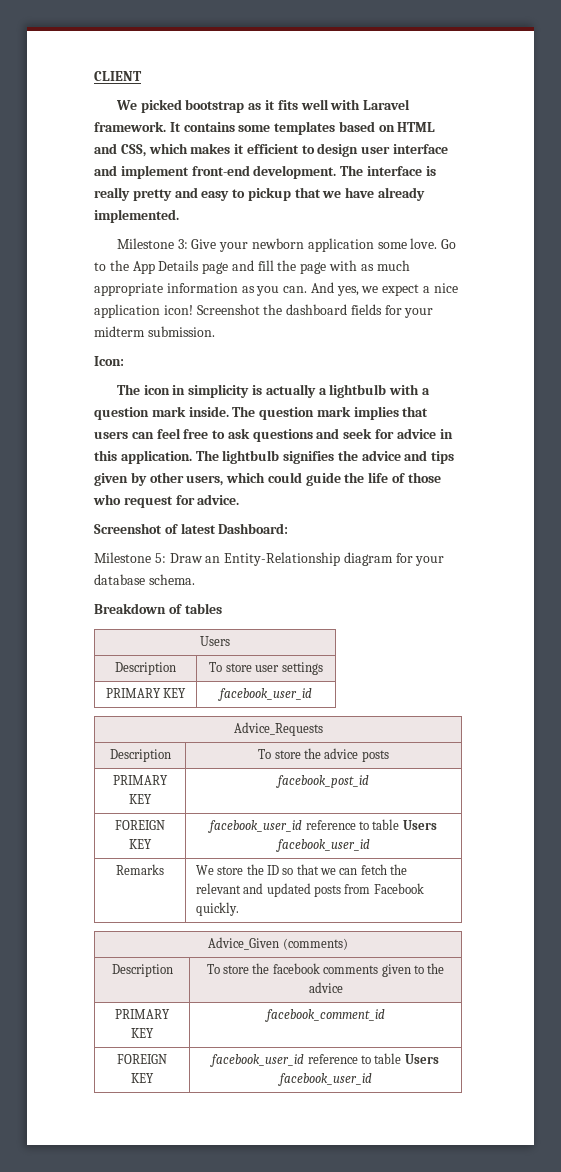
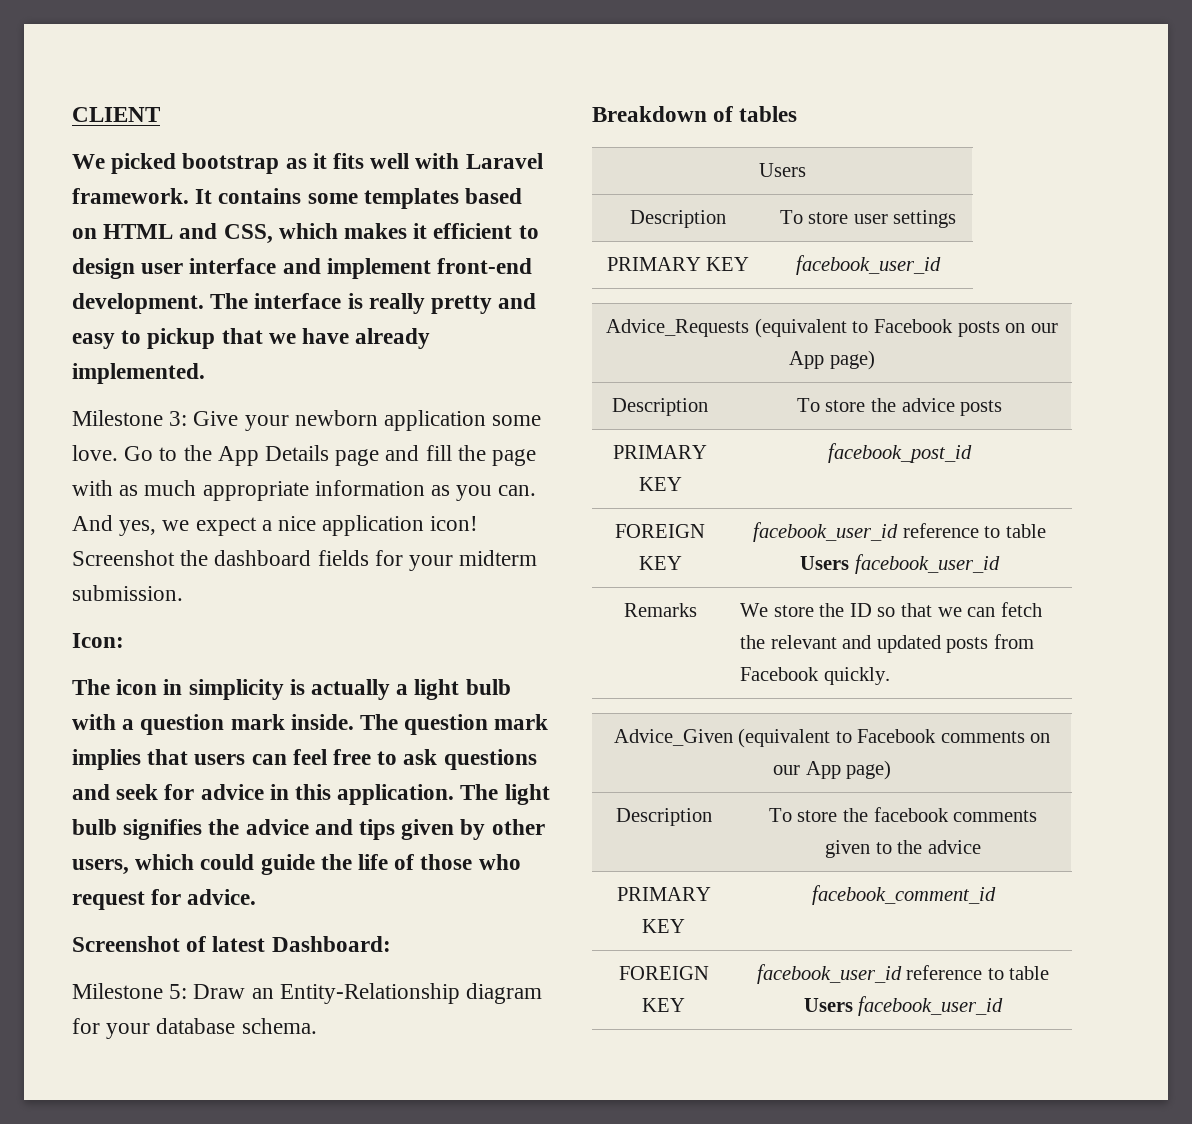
[329,384,387,398] lightbulb -> [414,679,511,700] light bulb
[222,450,280,464] lightbulb -> [504,784,550,805] [72,819,117,835] light bulb
(323, 729) none -> [754,318,1058,338] [789,350,875,370] (equivalent to Facebook posts on our App page)
[282,938,348,950] (comments) -> [738,728,1051,748] [772,760,892,780] (equivalent to Facebook comments on our App page)

